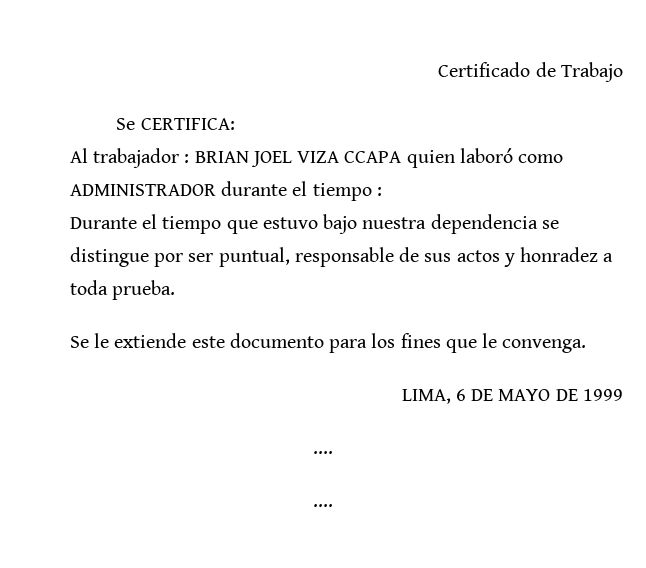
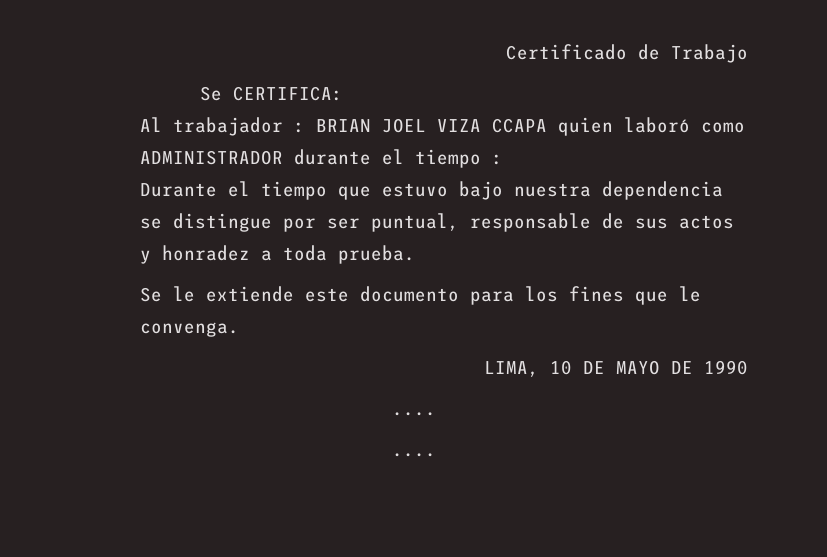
[455,389,466,401] 6 -> [550,360,572,375] 10
[583,389,623,401] 1999 -> [704,360,748,375] 1990

